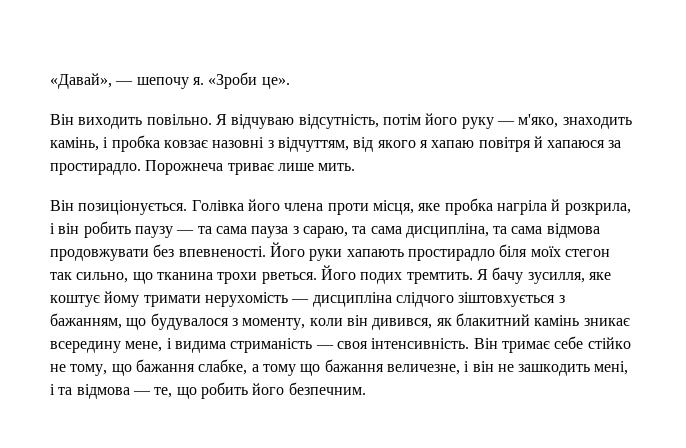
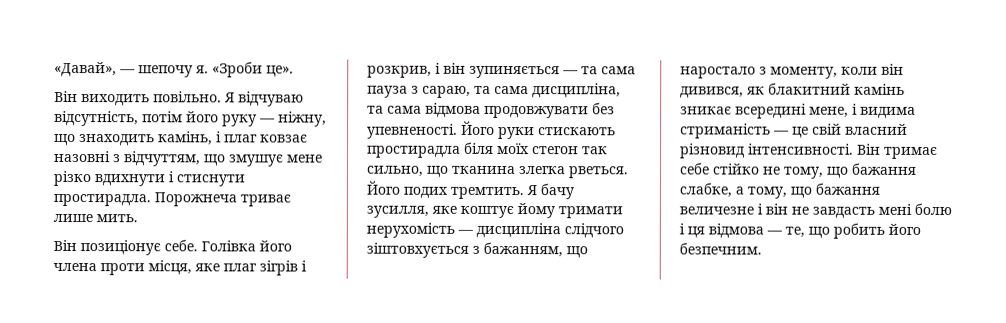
[518,114,559,128] м'яко, -> [278,111,327,127] [54,133,76,147] ніжну, що
[111,135,160,152] пробка -> [224,134,258,143] плаг
[353,136,622,152] [50,163,141,175] від якого я хапаю повітря й хапаюся за простирадло. -> [203,154,323,167] [53,170,245,187] [53,193,151,207] що змушує мене різко вдихнути і стиснути простирадла.
[78,200,188,215] позиціонується. -> [80,239,198,256] позиціонує себе.
[444,198,631,215] [50,221,173,238] пробка нагріла й розкрила, і він робить паузу -> [223,260,307,276] [367,62,560,79] плаг зігрів і розкрив, і він зупиняється
[178,246,266,257] впевненості. -> [367,123,458,139] упевненості.
[346,249,495,261] хапають простирадло -> [538,127,616,136] [367,145,461,158] стискають простирадла
[217,272,258,284] трохи -> [518,166,565,175] злегка
[150,313,229,330] будувалося -> [680,66,756,79] наростало
[50,341,121,353] всередину -> [735,103,807,119] всередині
[336,338,470,349] своя інтенсивність. -> [792,123,908,139] [680,143,854,159] це свій власний різновид інтенсивності.
[262,359,460,376] тому що бажання величезне, -> [747,182,880,199] [679,206,754,215] тому, що бажання величезне
[518,361,629,376] [50,384,73,395] зашкодить мені, і та -> [812,202,952,219] [679,223,705,239] завдасть мені болю і ця

